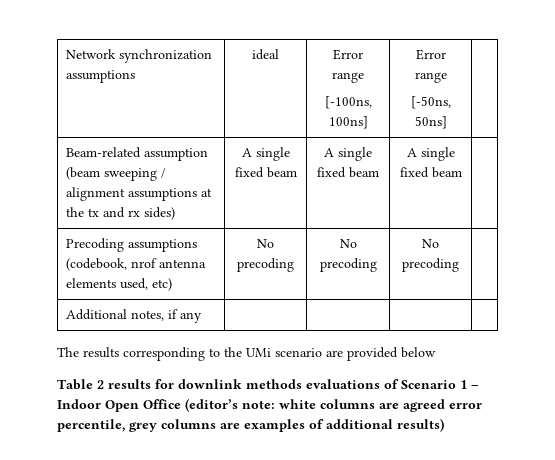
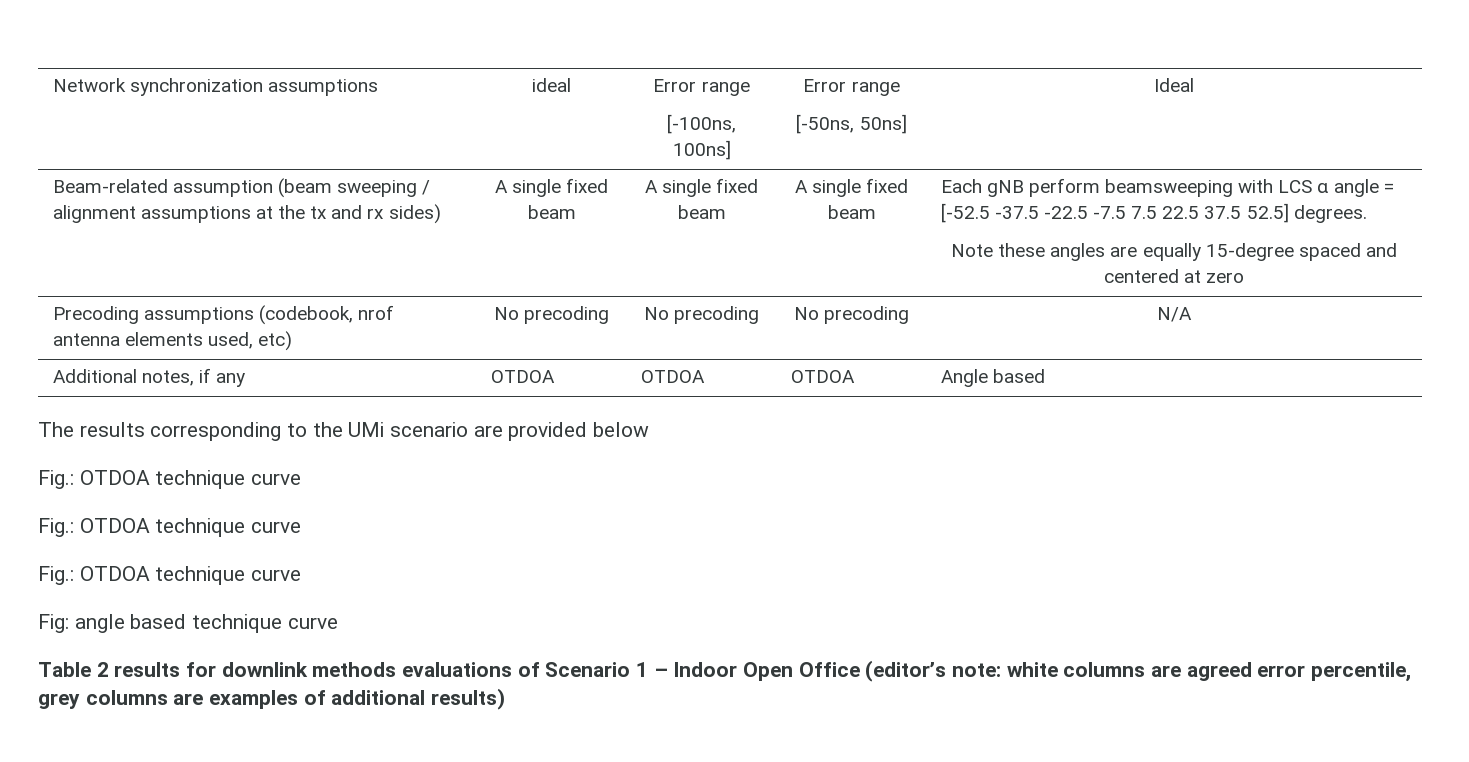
(447, 122) none -> [1154,78,1194,92] Ideal
(462, 172) none -> [940,178,1394,197] [940,203,1367,223] [951,243,1397,261] [1103,269,1245,283] Each gNB perform beamsweeping with LCS α angle = [-52.5 -37.5 -22.5 -7.5 7.5 22.5 37.5 52.5] degrees. // Note these angles are equally 15-degree spaced and centered at zero
(459, 265) none -> [1157,307,1192,322] N/A
(203, 317) | | | -> [490,370,555,383] [640,370,705,383] [790,370,855,383] [940,369,1045,387] OTDOA | OTDOA | OTDOA | Angle based
(436, 352) none -> [38,470,302,489] [38,518,302,537] [38,566,302,585] [38,614,338,633] // Fig.: OTDOA technique curve // Fig.: OTDOA technique curve // Fig.: OTDOA technique curve // Fig: angle based technique curve

